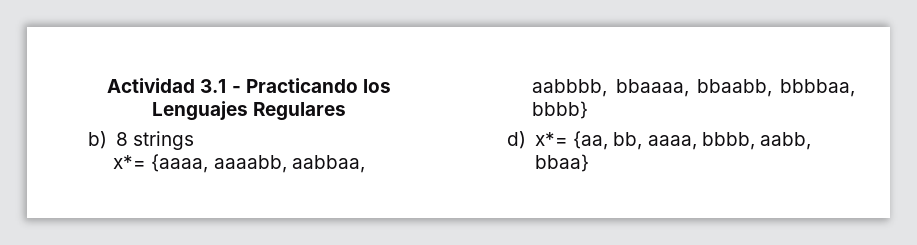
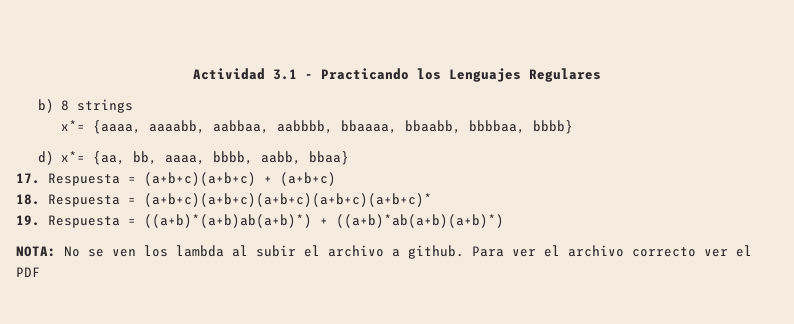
(590, 163) none -> [16,172,336,186] [16,193,432,207] [16,214,504,228] [16,245,752,259] [16,267,40,277] // 17. Respuesta = (a+b+c)(a+b+c) + (a+b+c) // 18. Respuesta = (a+b+c)(a+b+c)(a+b+c)(a+b+c)(a+b+c)* // 19. Respuesta = ((a+b)*(a+b)ab(a+b)*) + ((a+b)*ab(a+b)(a+b)*) // NOTA: No se ven los lambda al subir el archivo a github. Para ver el archivo correcto ver el PDF

